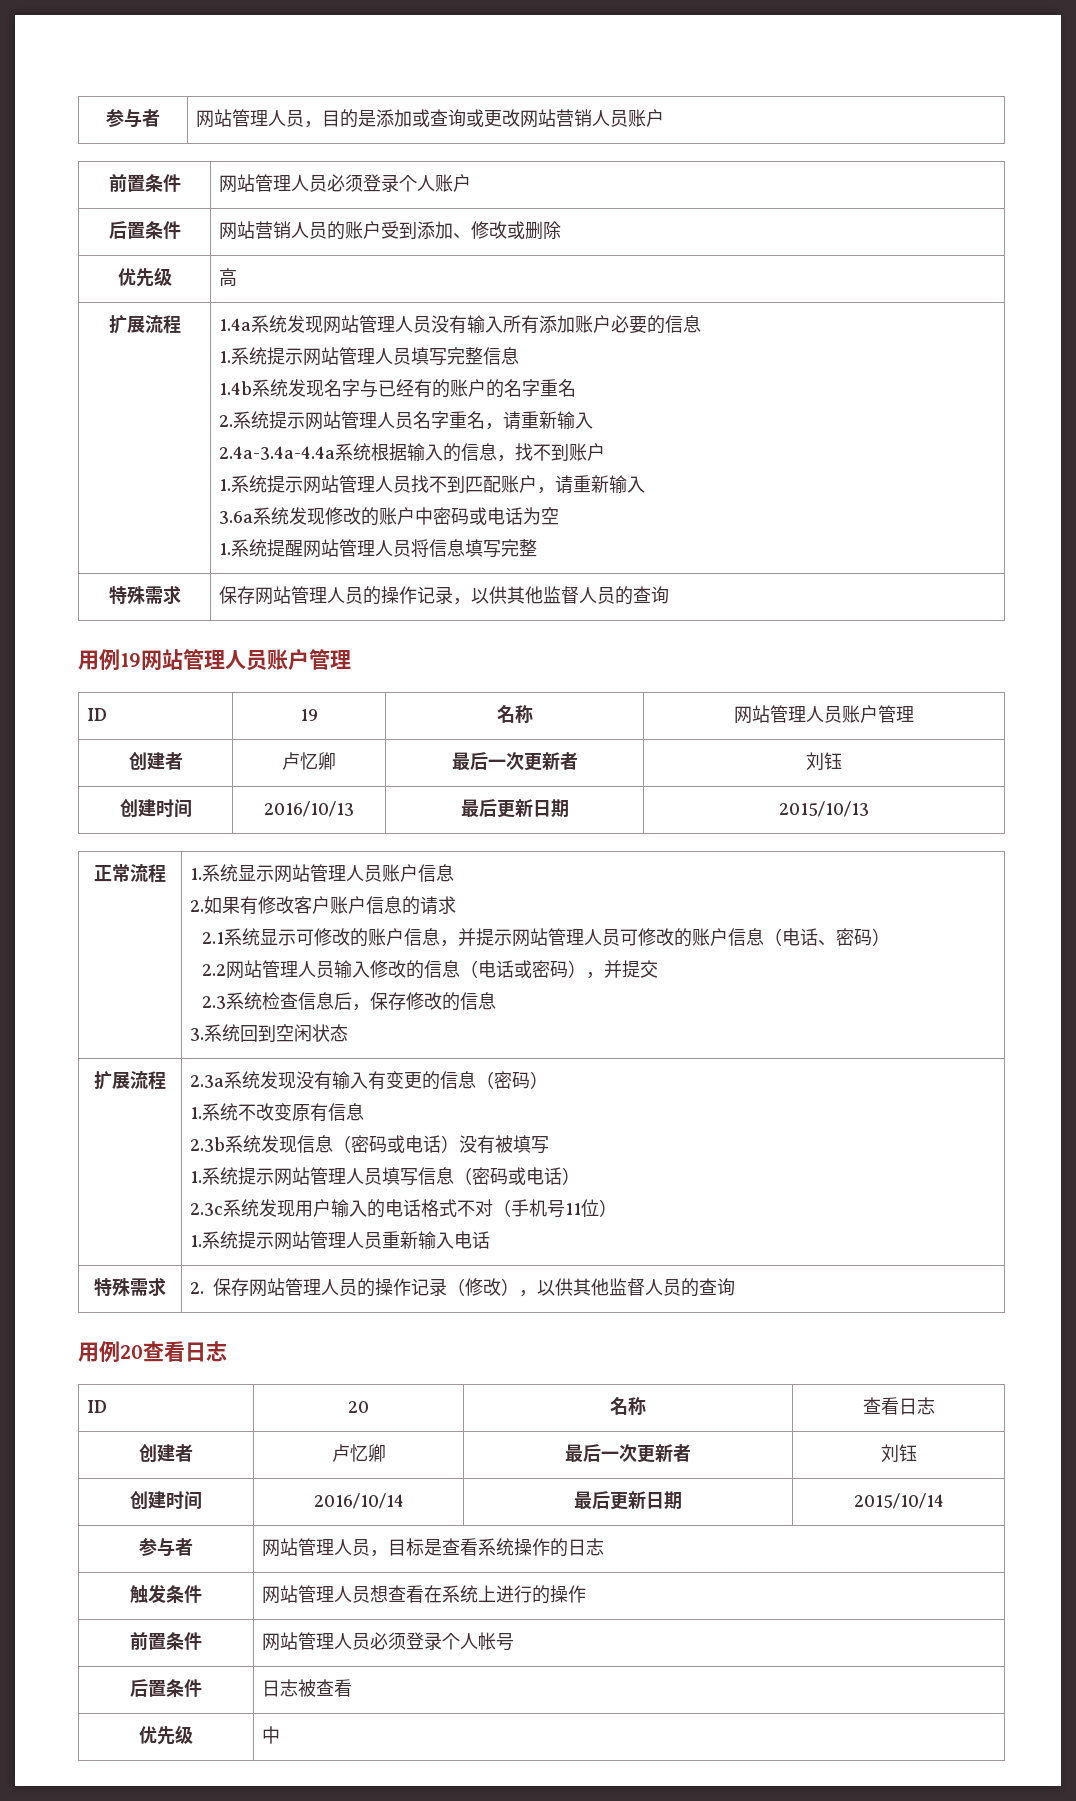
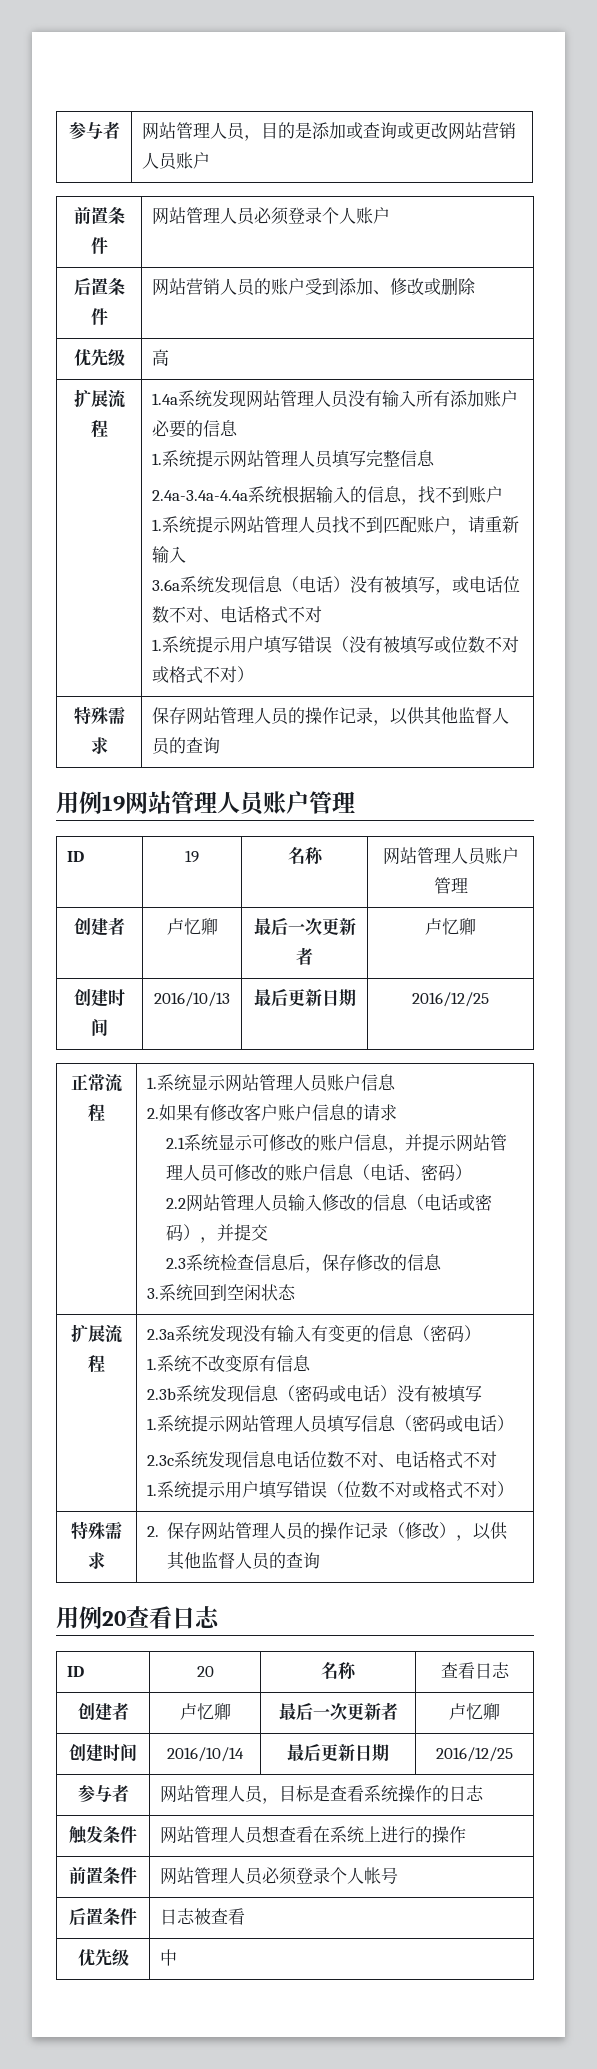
[218,379,576,398] [218,411,593,430] // 1.4b系统发现名字与已经有的账户的名字重名 // 2.系统提示网站管理人员名字重名，请重新输入 -> (435, 458) none
[324,507,559,526] [218,539,537,558] 修改的账户中密码或电话为空 // 1.系统提醒网站管理人员将信息填写完整 -> [247,576,520,595] [151,606,322,624] [151,636,519,654] [151,666,254,684] 信息（电话）没有被填写，或电话位数不对、电话格式不对 // 1.系统提示用户填写错误（没有被填写或位数不对或格式不对）
[806,752,842,770] 刘钰 -> [425,918,476,935] 卢忆卿
[779,801,869,817] 2015/10/13 -> [412,992,489,1007] 2016/12/25
[294,1199,617,1218] [189,1231,490,1250] 用户输入的电话格式不对（手机号11位） // 1.系统提示网站管理人员重新输入电话 -> [241,1451,497,1469] [146,1481,514,1499] 信息电话位数不对、电话格式不对 // 1.系统提示用户填写错误（位数不对或格式不对）
[880,1444,917,1462] 刘钰 -> [449,1703,500,1720] 卢忆卿
[853,1493,944,1509] 2015/10/14 -> [436,1747,513,1762] 2016/12/25

